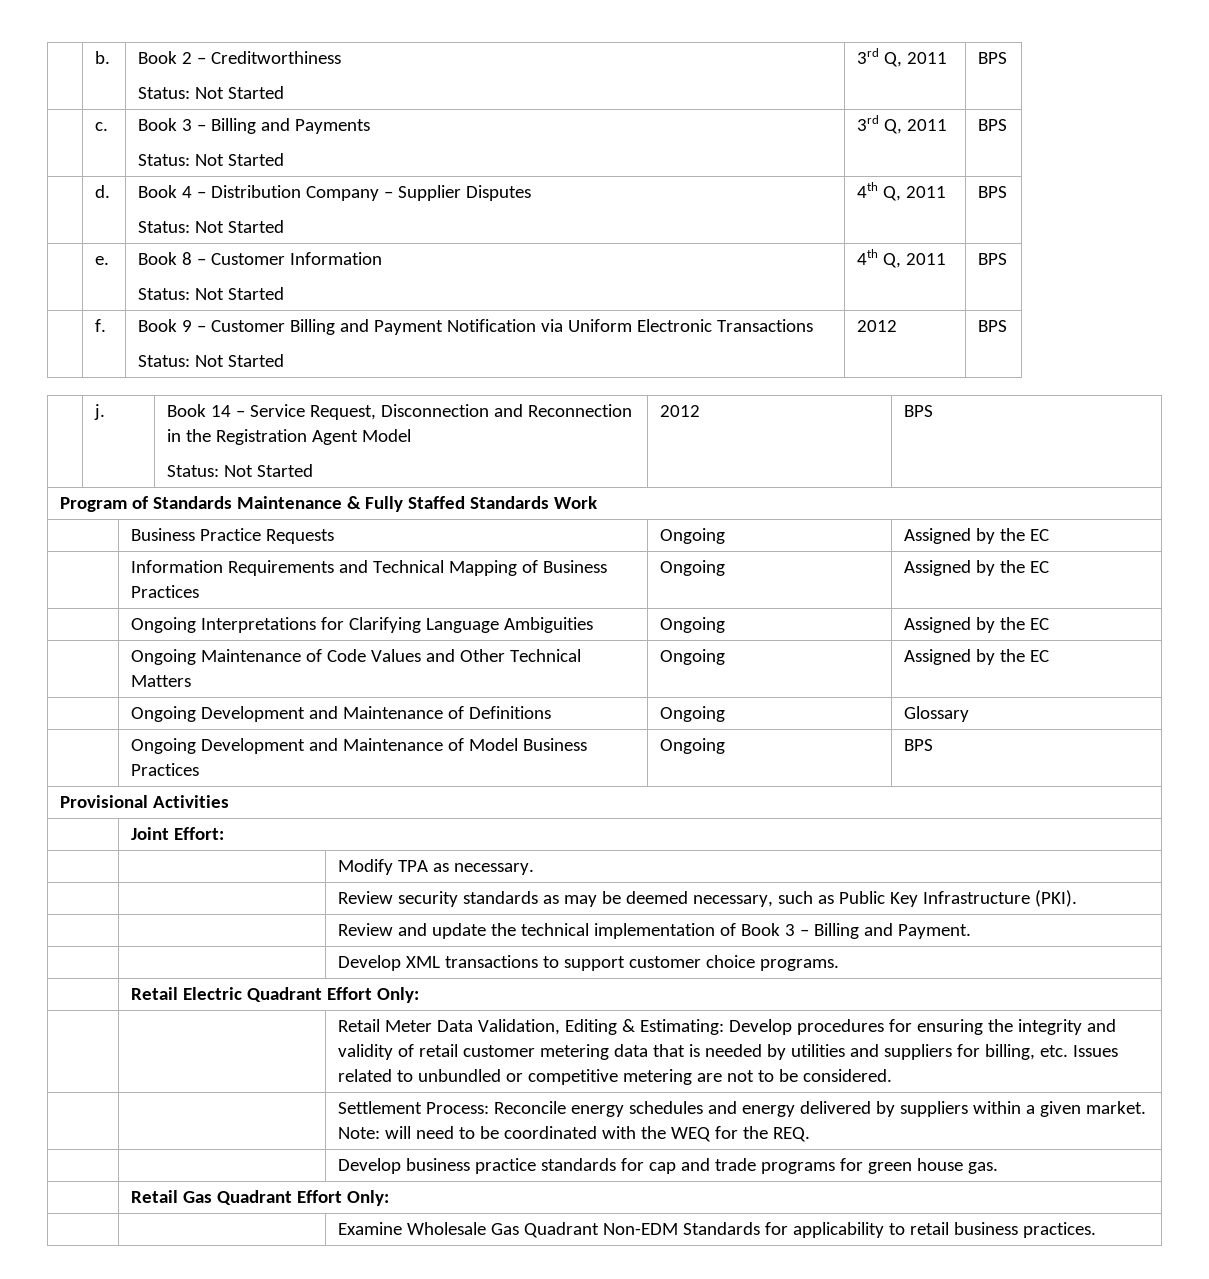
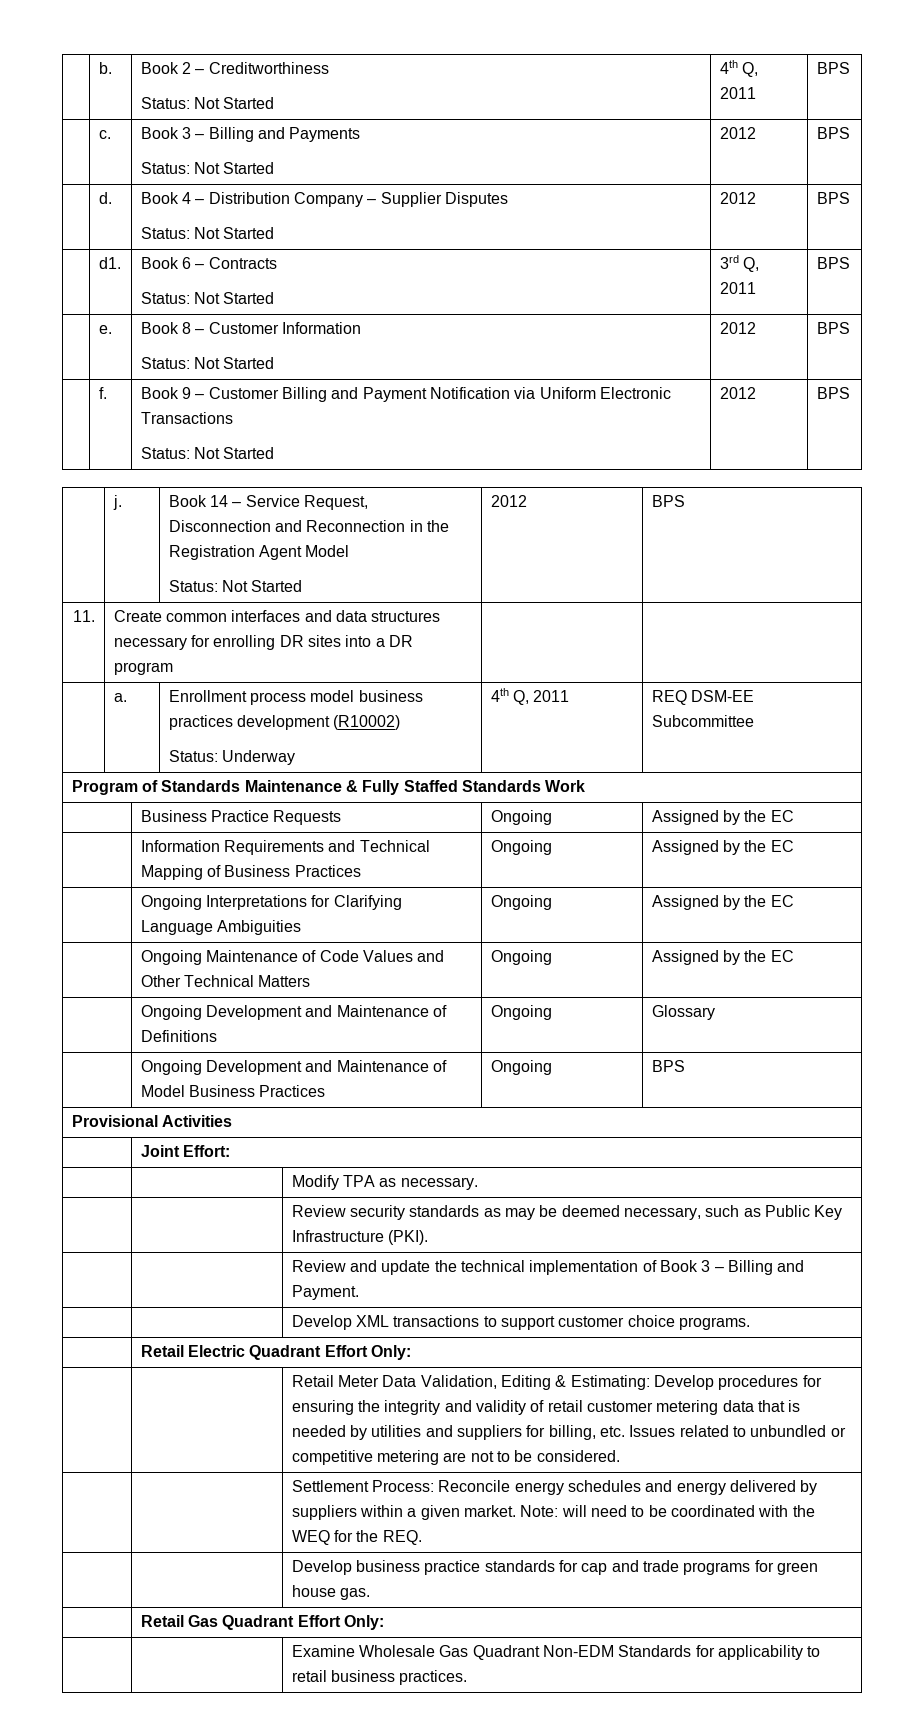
[857,48,880,64] 3rd -> [719,60,738,74] 4th
[857,115,948,134] 3rd Q, 2011 -> [719,127,756,139] 2012
[857,182,879,198] 4th -> [719,192,756,204] [816,192,850,204] [98,257,121,269] [140,257,277,269] [140,292,275,304] [719,255,739,269] 2012 | BPS // | d1. | Book 6 – Contracts // Status: Not Started | 3rd
[857,249,947,268] 4th Q, 2011 -> [719,322,756,334] 2012
(934, 411) none -> [72,610,95,622] [113,610,441,622] [113,635,413,650] [113,662,173,675] [113,693,127,702] [168,690,423,705] [168,715,401,730] [168,750,296,765] [490,688,570,705] [651,690,755,705] [651,715,754,727] // 11. | Create common interfaces and data structures necessary for enrolling DR sites into a DR program | | // | a. | Enrollment process model business practices development (R10002) // Status: Underway | 4th Q, 2011 | REQ DSM-EE Subcommittee

